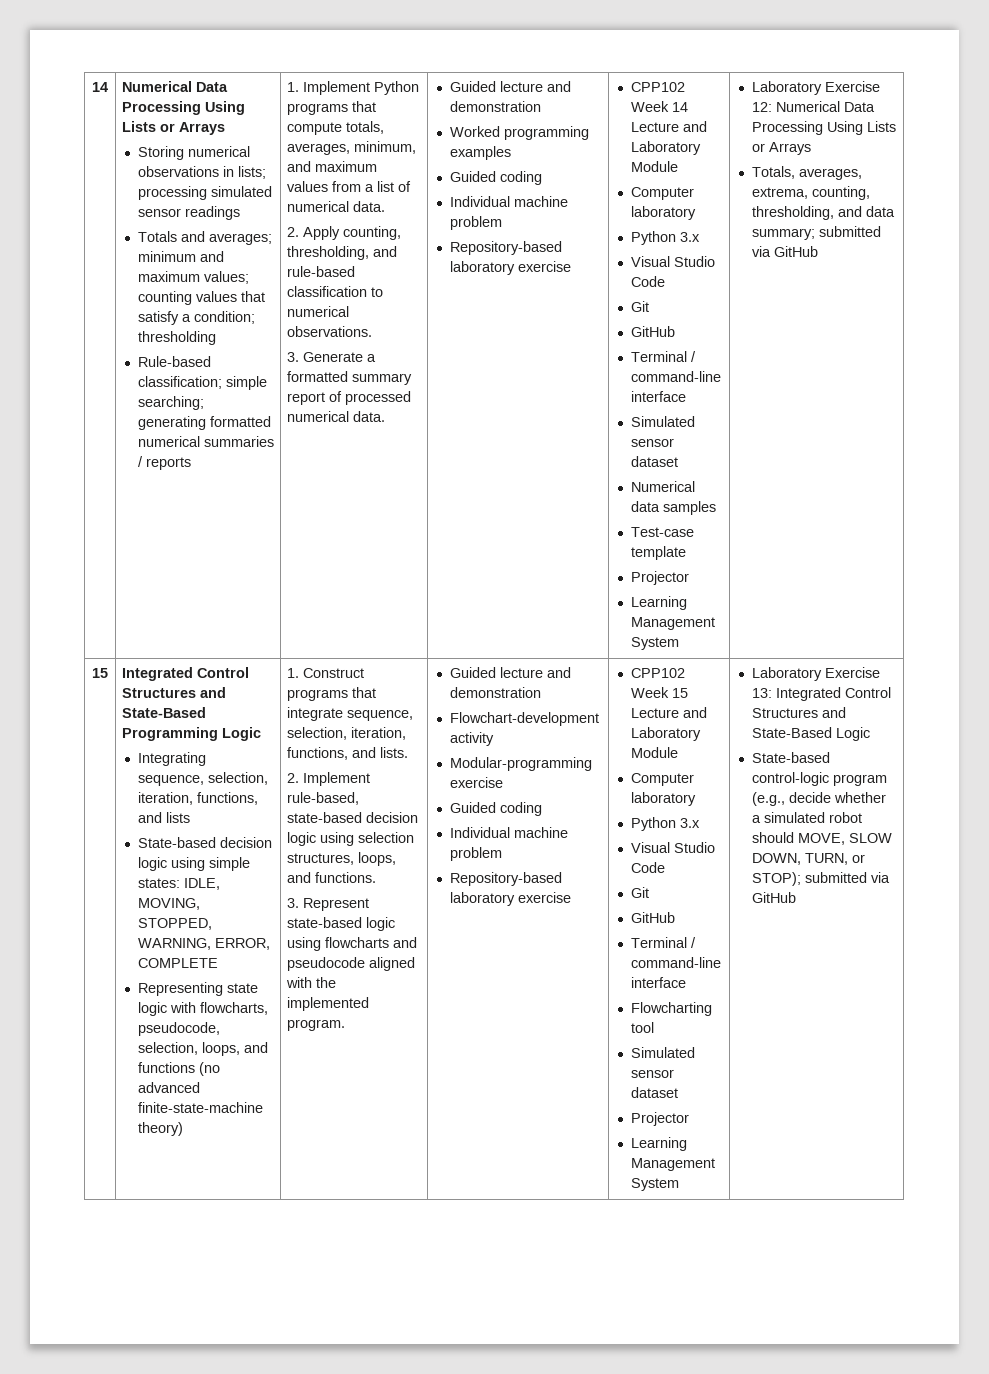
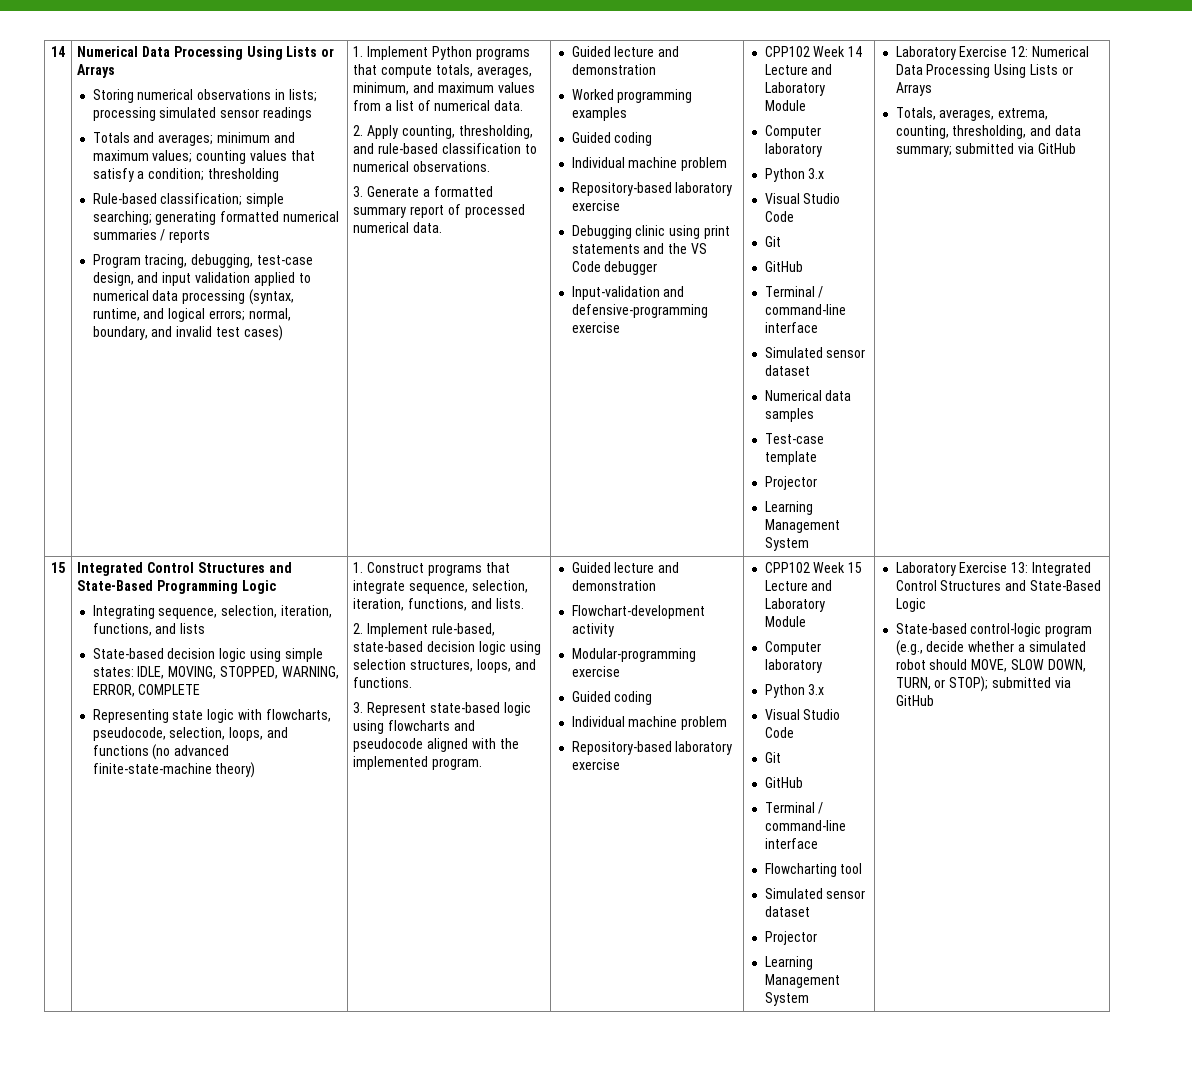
(191, 463) none -> [92,254,313,268] [92,272,311,286] [92,289,294,305] [92,308,291,322] [92,325,283,341] // Program tracing, debugging, test-case design, and input validation applied to numerical data processing (syntax, runtime, and logical errors; normal, boundary, and invalid test cases)
(571, 266) none -> [571,225,730,239] [571,243,707,254] [571,261,658,275] [571,286,685,300] [571,304,708,318] [571,322,620,333] // Debugging clinic using print statements and the VS Code debugger // Input-validation and defensive-programming exercise

